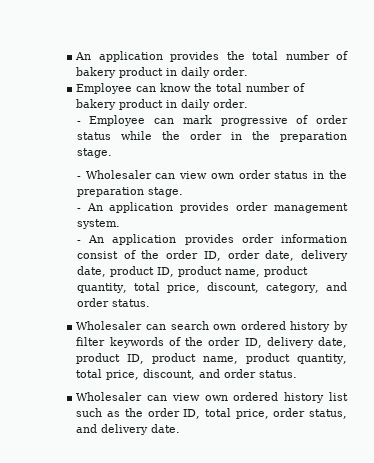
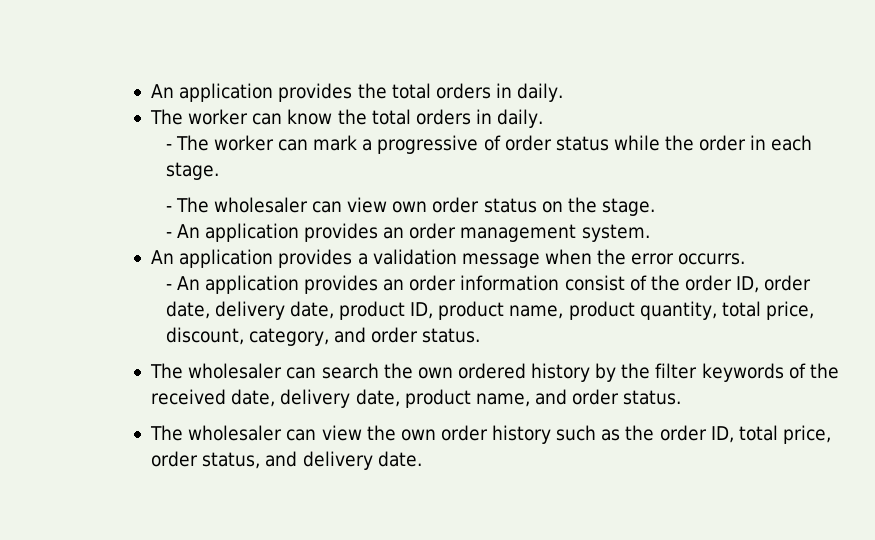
[285,51,348,60] [76,67,249,78] [76,83,306,94] [76,99,249,110] [76,115,146,126] number of bakery product in daily order. // Employee can know the total number of bakery product in daily order. // - Employee -> [435,83,564,102] [150,109,544,128] [165,135,274,151] orders in daily. // The worker can know the total orders in daily. // - The worker
(212, 119) none -> [362,139,373,151] a
[251,131,347,142] [76,148,112,158] [76,170,152,179] the preparation stage. // - Wholesaler -> [771,135,813,151] [165,162,219,180] [165,197,308,213] each stage. // - The wholesaler
[313,170,347,179] [76,187,144,197] in the preparation -> [541,197,597,213] on the
(230, 207) none -> [383,227,405,239] an
[76,234,234,245] // - An application provides -> [151,249,746,268] [165,275,405,294] // An application provides a validation message when the error occurrs. // - An application provides an
[76,321,143,330] Wholesaler -> [150,363,283,379] The wholesaler
(209, 325) none -> [383,363,413,379] the
(348, 326) none -> [621,363,651,379] the
[208,337,347,348] [76,353,348,364] [76,369,298,380] [76,392,348,403] order ID, delivery date, product ID, product name, product quantity, total price, discount, and order status. // Wholesaler can view own ordered history list -> [151,389,682,408] [150,425,552,444] received date, delivery date, product name, and order status. // The wholesaler can view the own order history

